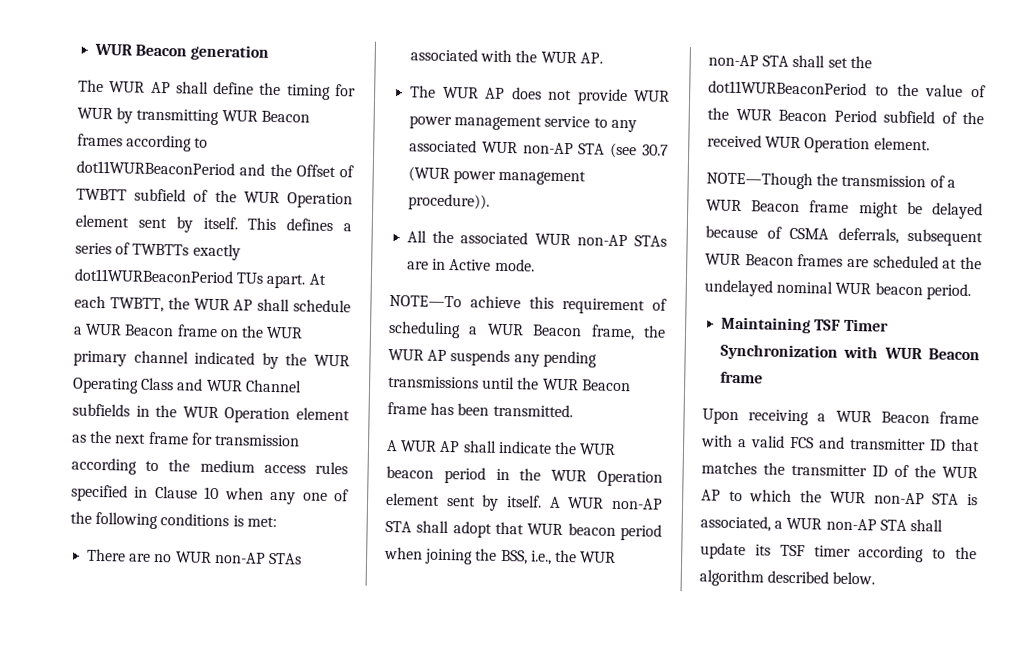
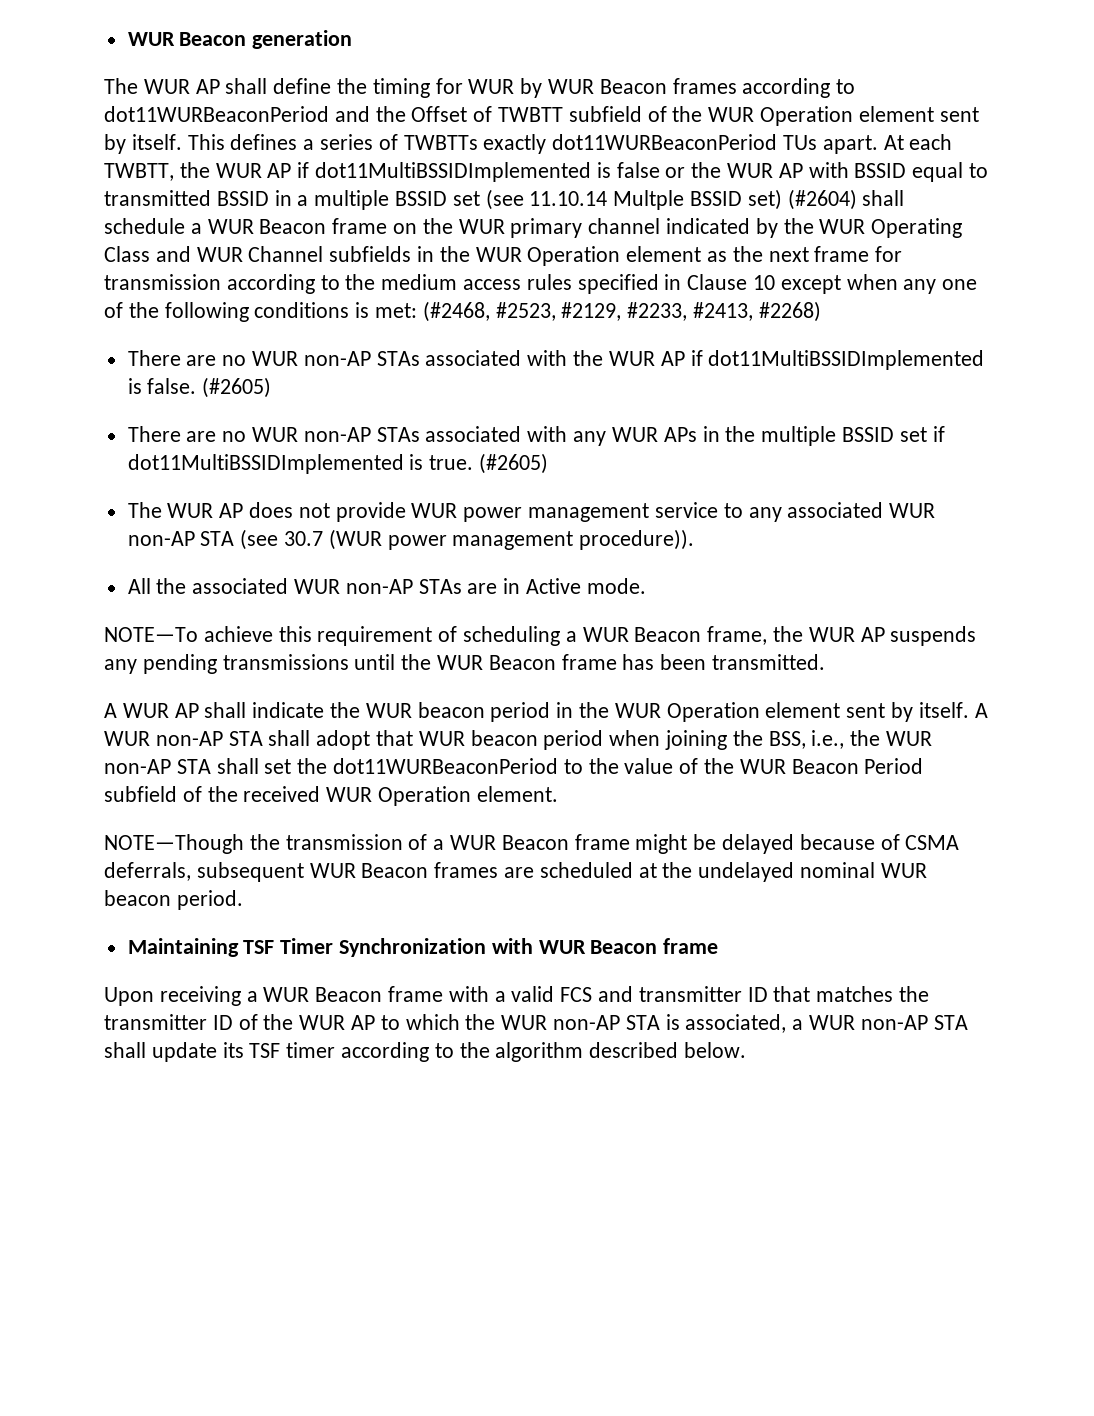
[136,108,220,126] transmitting -> (543, 88) none
(254, 305) none -> [297,162,989,182] [104,189,857,210] if dot11MultiBSSIDImplemented is false or the WUR AP with BSSID equal to transmitted BSSID in a multiple BSSID set (see 11.10.14 Multple BSSID set) (#2604)
(220, 493) none -> [780,275,841,294] except
(277, 522) none -> [422,301,821,322] (#2468, #2523, #2129, #2233, #2413, #2268)
[579,52,603,64] AP. -> [660,350,985,370] [127,377,272,398] [127,426,945,446] [127,453,549,474] AP if dot11MultiBSSIDImplemented is false. (#2605) // There are no WUR non-AP STAs associated with any WUR APs in the multiple BSSID set if dot11MultiBSSIDImplemented is true. (#2605)

